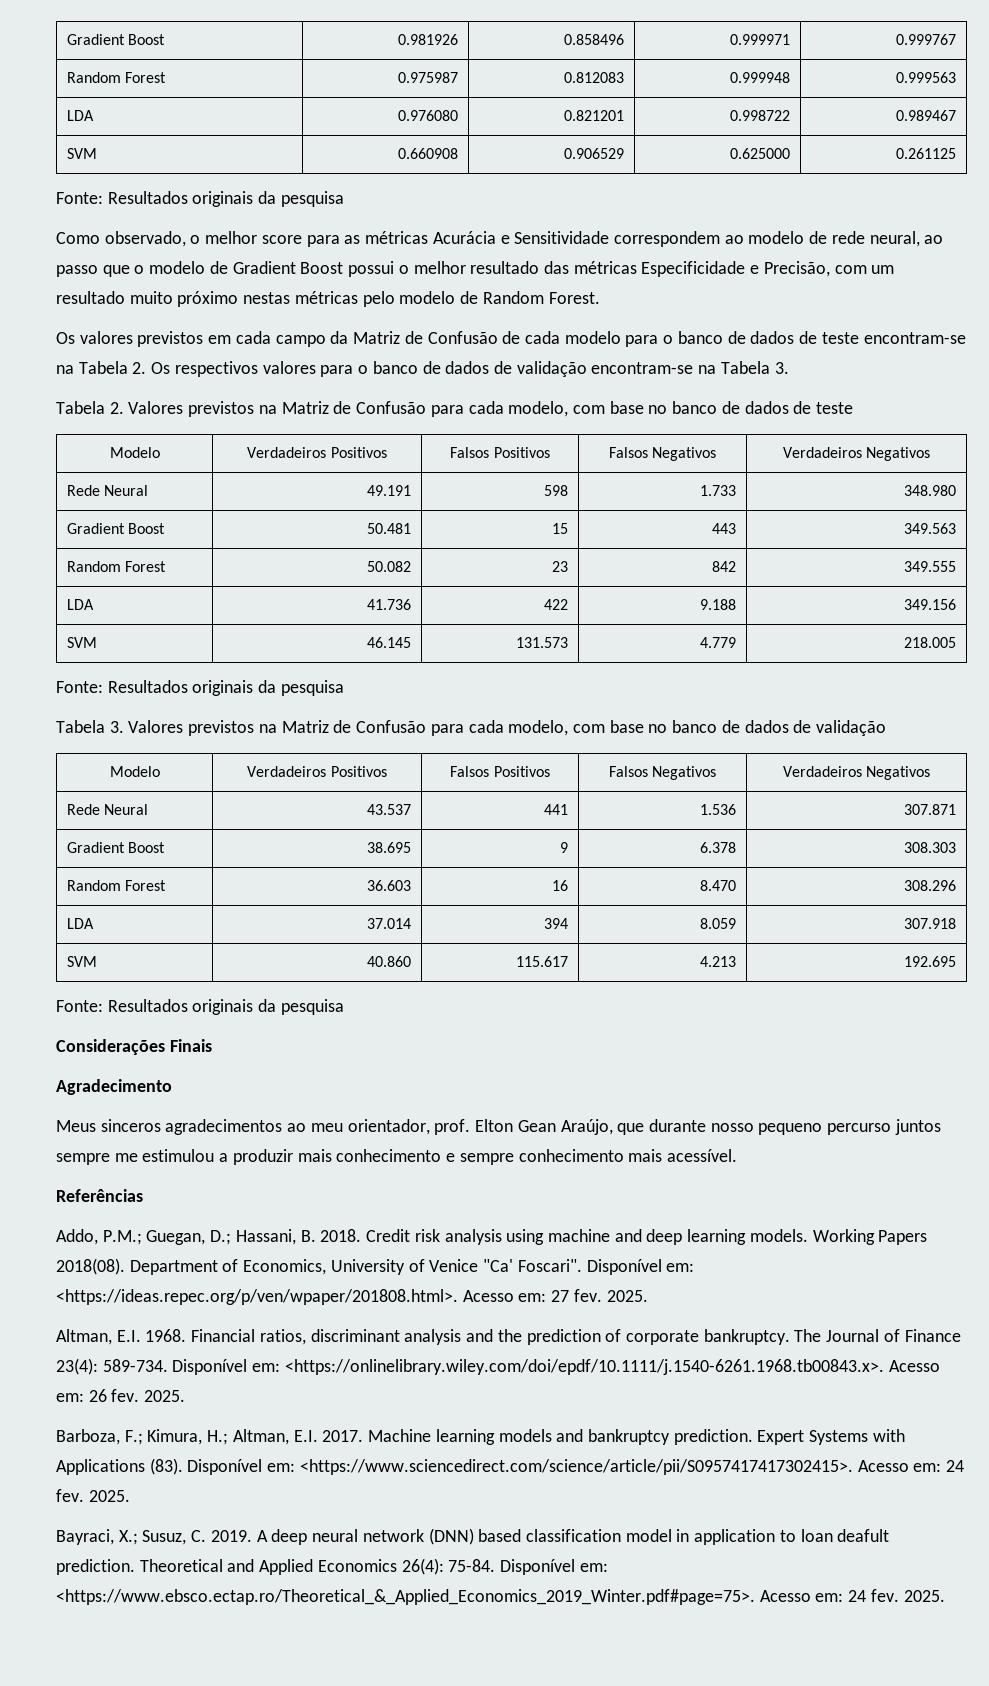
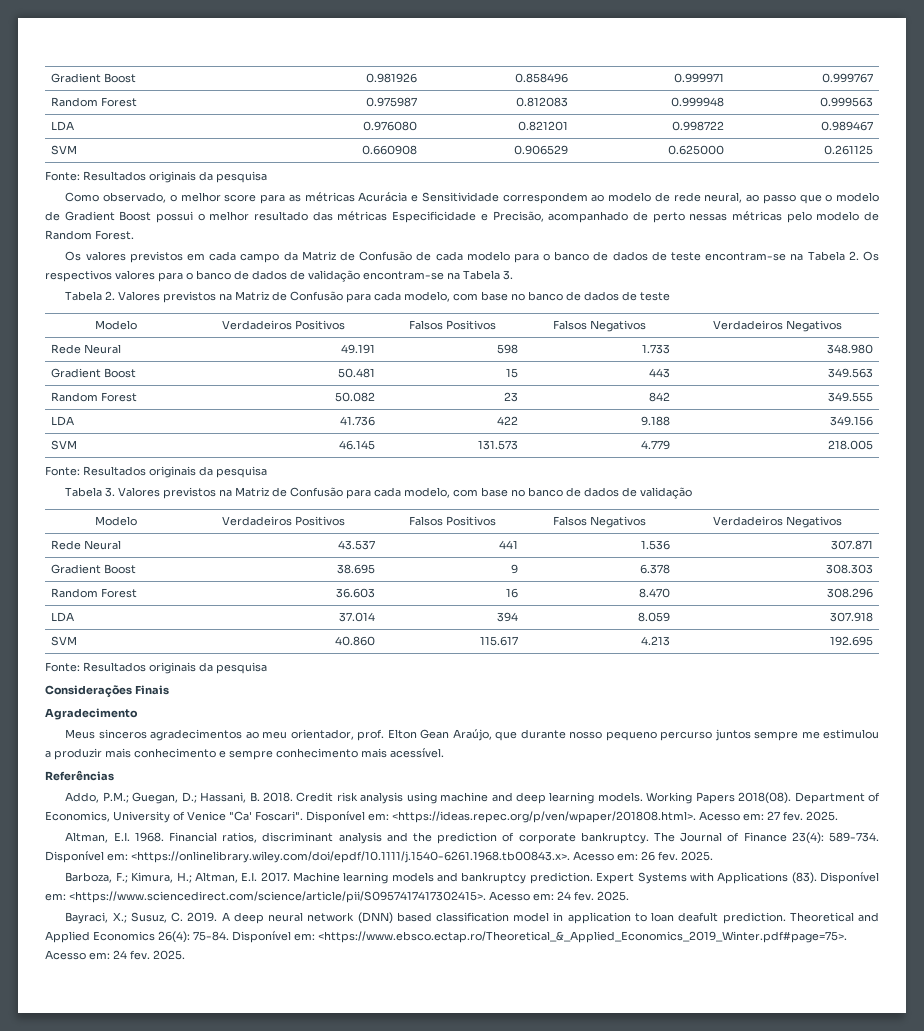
[834,265,895,274] [56,291,291,307] com um resultado muito próximo nestas -> [548,211,728,223] acompanhado de perto nessas

